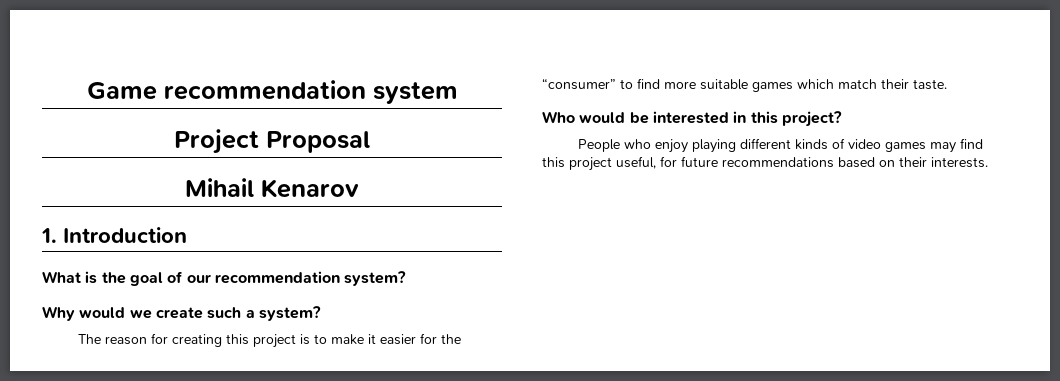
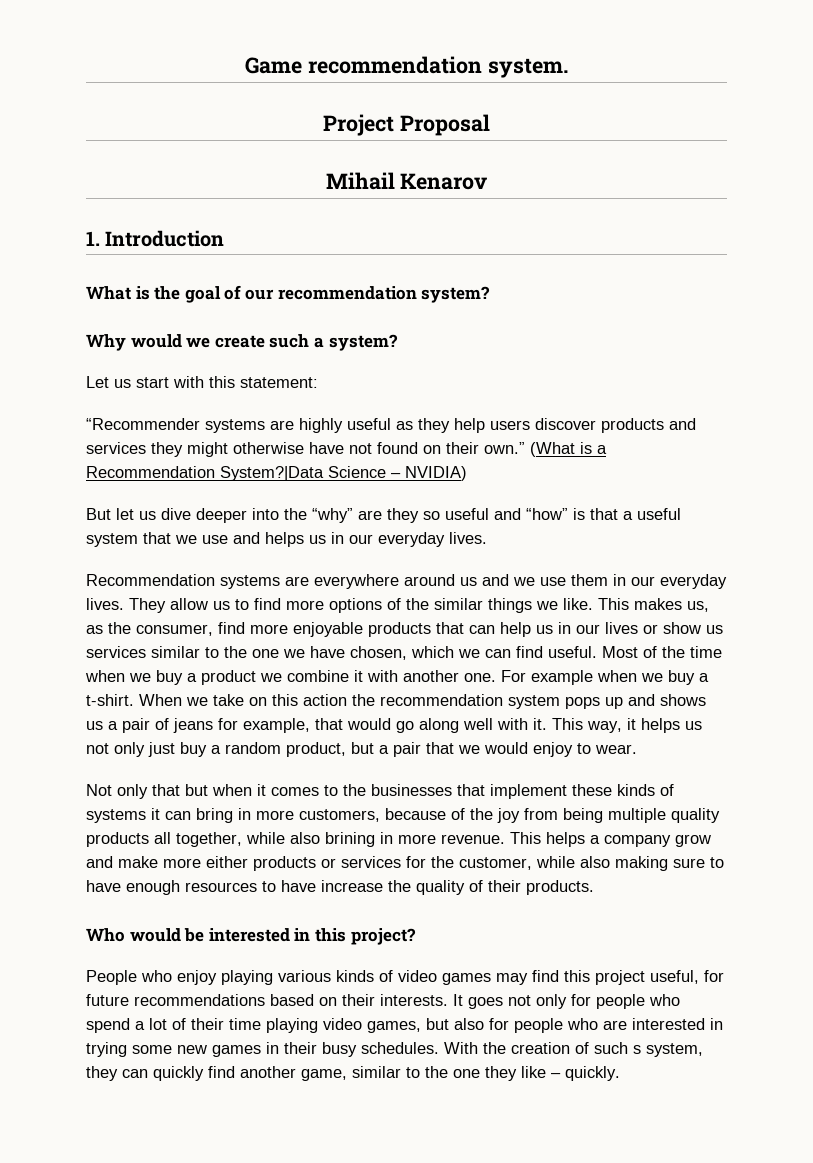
[372,82,458,104] system -> [487,58,568,78] system.
[77,333,461,348] [542,78,947,92] The reason for creating this project is to make it easier for the “consumer” to find more suitable games which match their taste. -> [86,376,318,388] [86,418,696,433] [86,442,607,457] [86,466,467,481] [86,508,681,523] [86,532,487,547] [86,574,727,589] [86,598,709,613] [86,622,723,637] [86,646,722,660] [85,670,709,685] [86,694,706,709] [86,718,702,733] [86,742,637,757] [86,784,674,799] [86,808,720,823] [86,832,711,847] [86,856,724,871] [86,880,594,895] Let us start with this statement: // “Recommender systems are highly useful as they help users discover products and services they might otherwise have not found on their own.” (What is a Recommendation System?|Data Science – NVIDIA) // But let us dive deeper into the “why” are they so useful and “how” is that a useful system that we use and helps us in our everyday lives. // Recommendation systems are everywhere around us and we use them in our everyday lives. They allow us to find more options of the similar things we like. This makes us, as the consumer, find more enjoyable products that can help us in our lives or show us services similar to the one we have chosen, which we can find useful. Most of the time when we buy a product we combine it with another one. For example when we buy a t-shirt. When we take on this action the recommendation system pops up and shows us a pair of jeans for example, that would go along well with it. This way, it helps us not only just buy a random product, but a pair that we would enjoy to wear. // Not only that but when it comes to the businesses that implement these kinds of systems it can bring in more customers, because of the joy from being multiple quality products all together, while also brining in more revenue. This helps a company grow and make more either products or services for the customer, while also making sure to have enough resources to have increase the quality of their products.
[739,138,791,149] different -> [278,970,331,982] various
(988, 162) none -> [453,994,680,1009] [86,1018,723,1033] [86,1042,703,1057] [86,1066,620,1081] It goes not only for people who spend a lot of their time playing video games, but also for people who are interested in trying some new games in their busy schedules. With the creation of such s system, they can quickly find another game, similar to the one they like – quickly.

